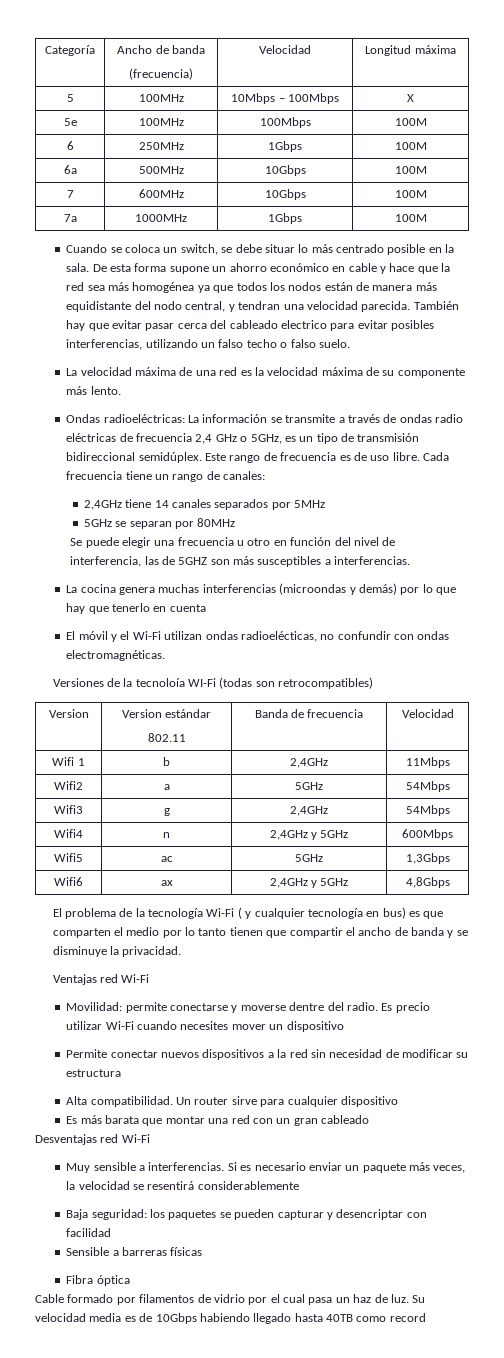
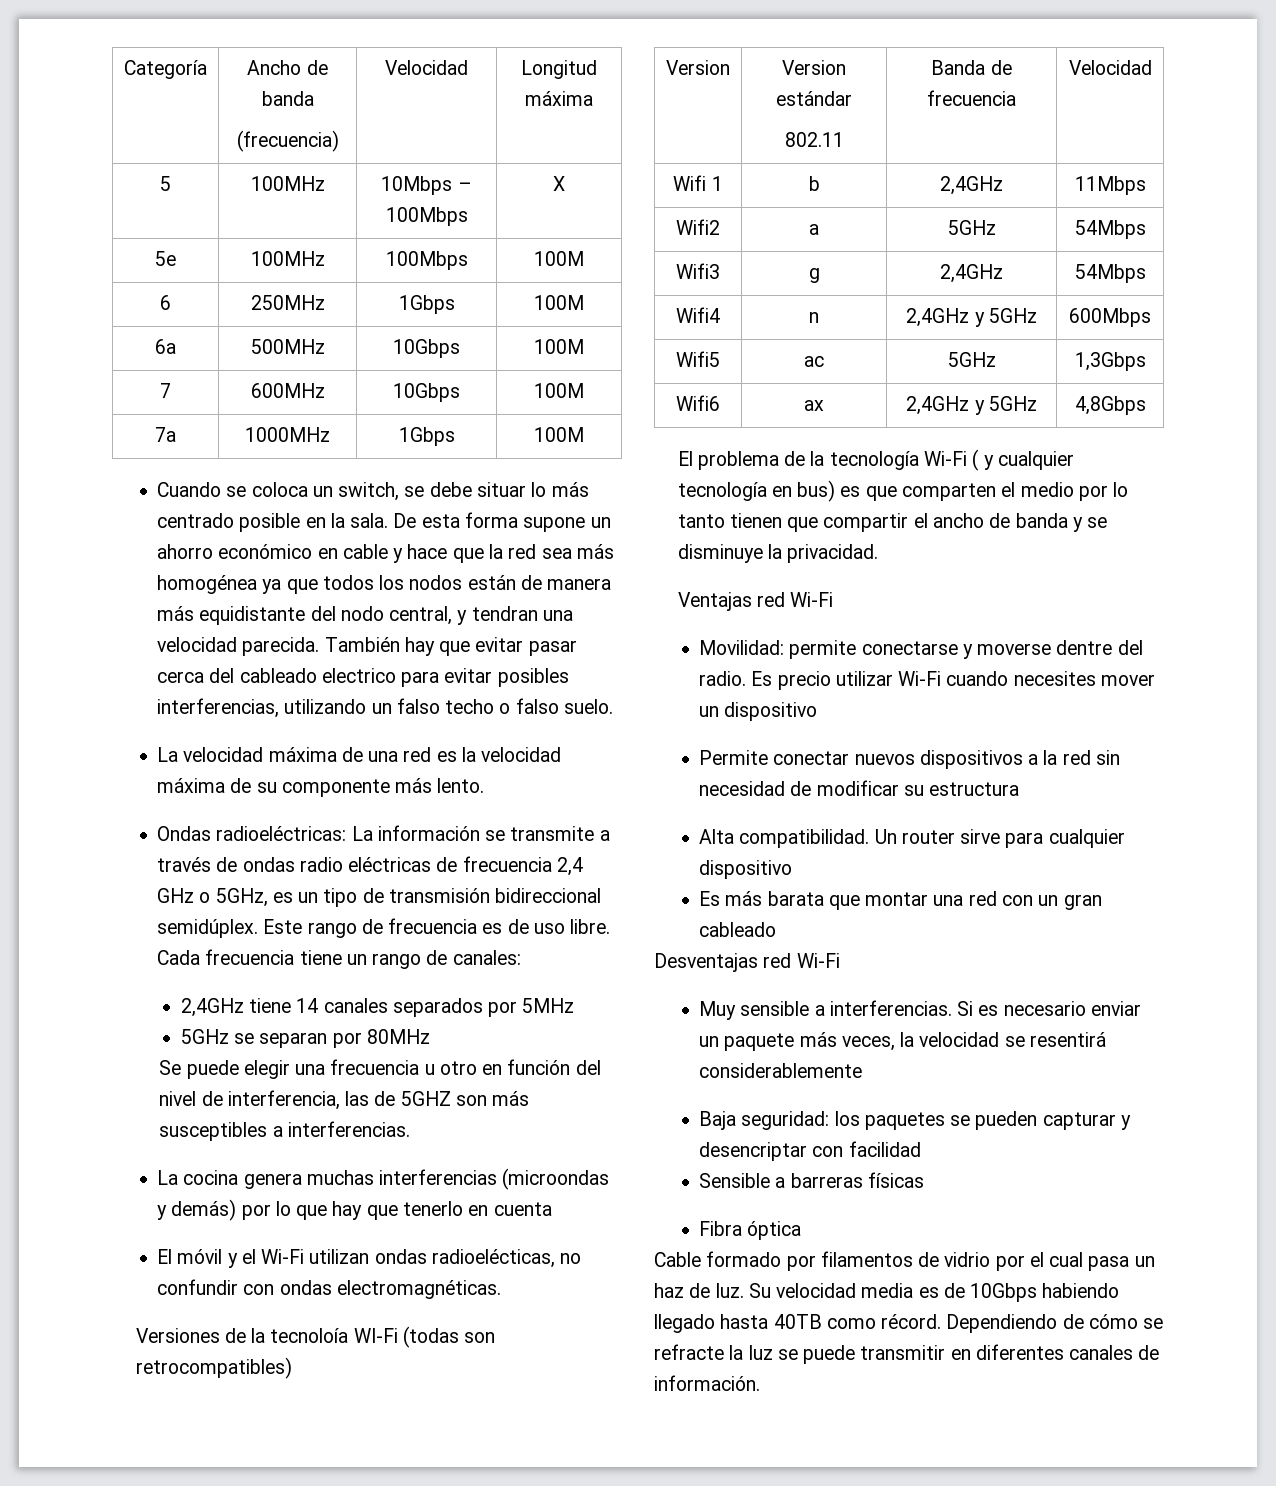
[389,1313,426,1322] record -> [881,1314,1164,1333] [654,1344,1160,1364] [654,1375,760,1391] récord. Dependiendo de cómo se refracte la luz se puede transmitir en diferentes canales de información.

